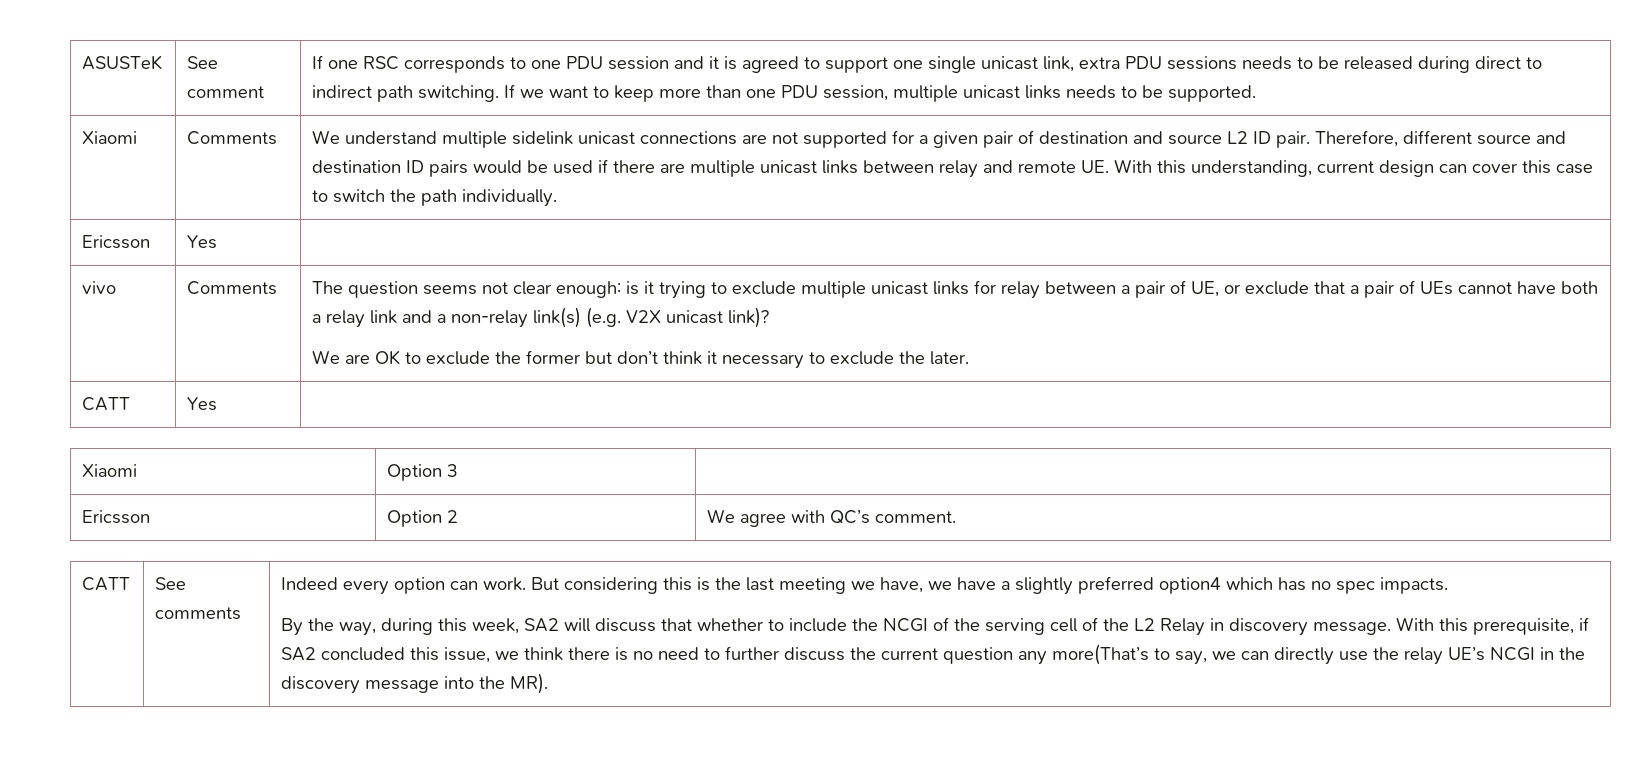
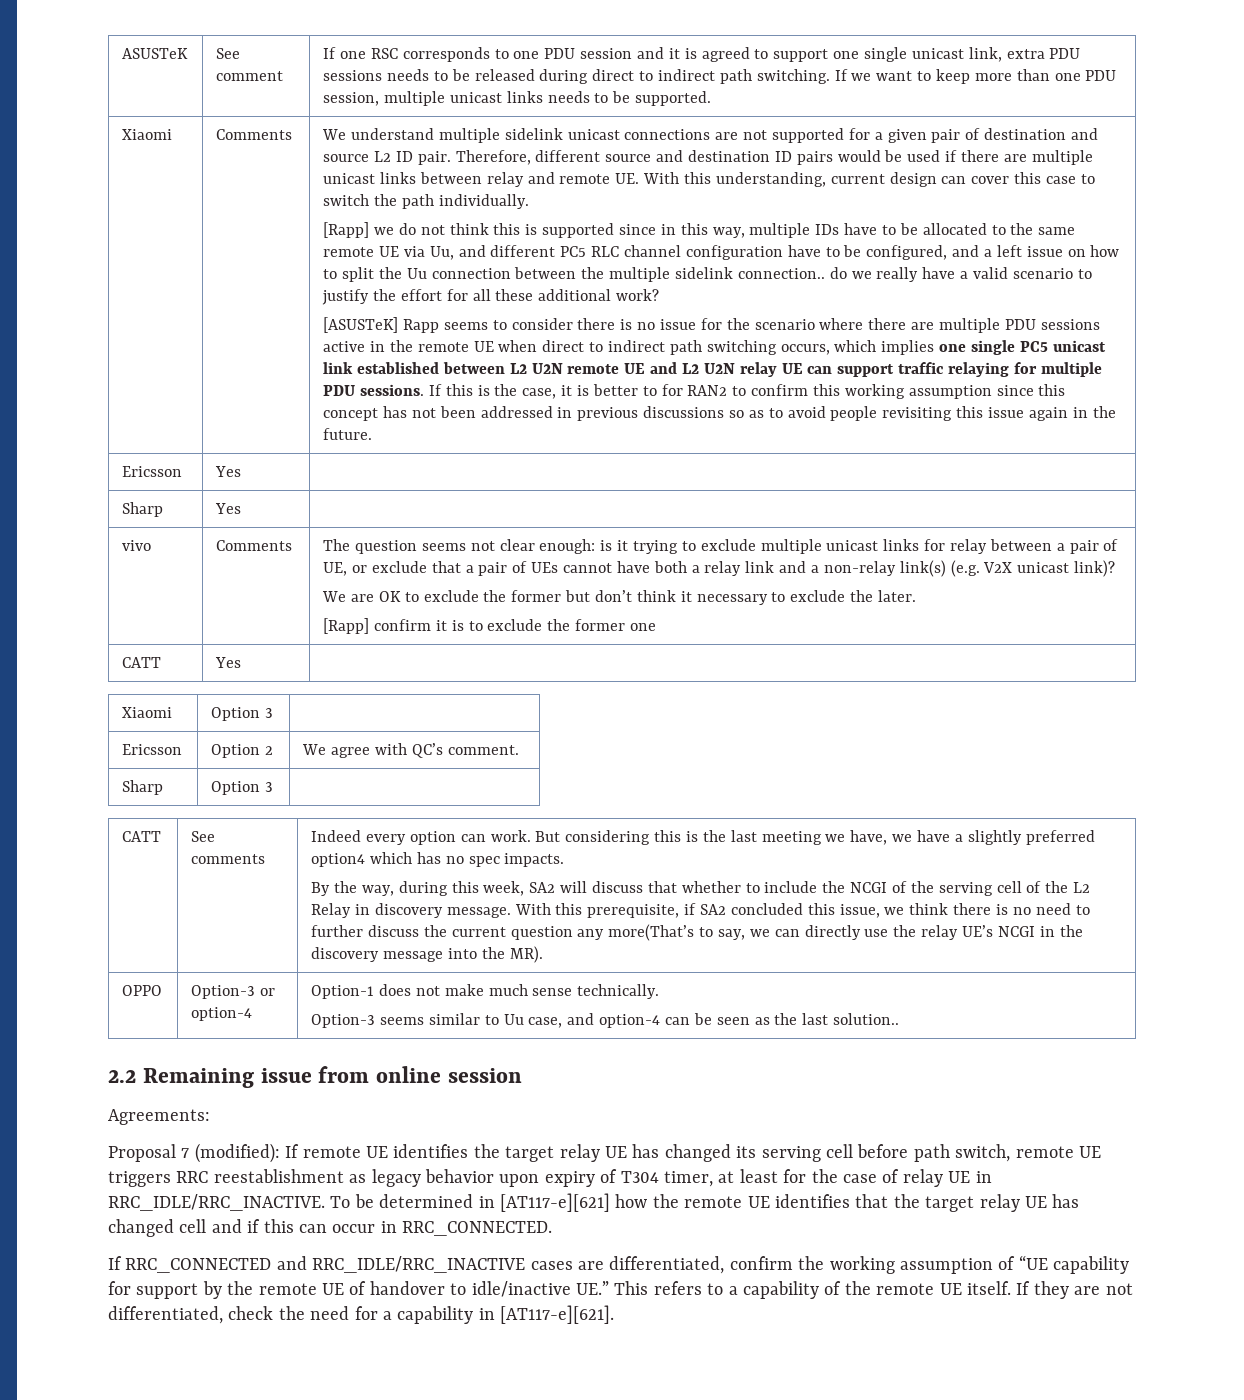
(558, 198) none -> [323,222,1076,238] [323,245,1120,260] [323,267,1092,282] [322,289,660,305] [323,317,1100,333] [323,340,1106,355] [323,362,1102,377] [323,384,1066,399] [323,406,1116,421] [323,428,373,440] // [Rapp] we do not think this is supported since in this way, multiple IDs have to be allocated to the same remote UE via Uu, and different PC5 RLC channel configuration have to be configured, and a left issue on how to split the Uu connection between the multiple sidelink connection.. do we really have a valid scenario to justify the effort for all these additional work? // [ASUSTeK] Rapp seems to consider there is no issue for the scenario where there are multiple PDU sessions active in the remote UE when direct to indirect path switching occurs, which implies one single PC5 unicast link established between L2 U2N remote UE and L2 U2N relay UE can support traffic relaying for multiple PDU sessions. If this is the case, it is better to for RAN2 to confirm this working assumption since this concept has not been addressed in previous discussions so as to avoid people revisiting this issue again in the future.
(218, 242) none -> [122,502,164,517] [215,503,242,514] // Sharp | Yes |
(970, 358) none -> [323,618,656,634] // [Rapp] confirm it is to exclude the former one
(957, 517) none -> [122,780,164,795] [211,781,273,795] // Sharp | Option 3 |
(549, 683) none -> [122,985,163,996] [191,985,275,999] [191,1007,253,1021] [311,984,660,999] [311,1013,900,1028] [108,1066,522,1088] [108,1109,210,1125] [108,1143,1101,1163] [108,1169,992,1187] [108,1193,1080,1212] [108,1219,553,1237] [108,1255,1130,1274] [108,1281,1133,1299] [108,1305,615,1324] // OPPO | Option-3 or option-4 | Option-1 does not make much sense technically. // Option-3 seems similar to Uu case, and option-4 can be seen as the last solution.. // 2.2 Remaining issue from online session // Agreements: // Proposal 7 (modified): If remote UE identifies the target relay UE has changed its serving cell before path switch, remote UE triggers RRC reestablishment as legacy behavior upon expiry of T304 timer, at least for the case of relay UE in RRC_IDLE/RRC_INACTIVE. To be determined in [AT117-e][621] how the remote UE identifies that the target relay UE has changed cell and if this can occur in RRC_CONNECTED. // If RRC_CONNECTED and RRC_IDLE/RRC_INACTIVE cases are differentiated, confirm the working assumption of “UE capability for support by the remote UE of handover to idle/inactive UE.” This refers to a capability of the remote UE itself. If they are not differentiated, check the need for a capability in [AT117-e][621].

